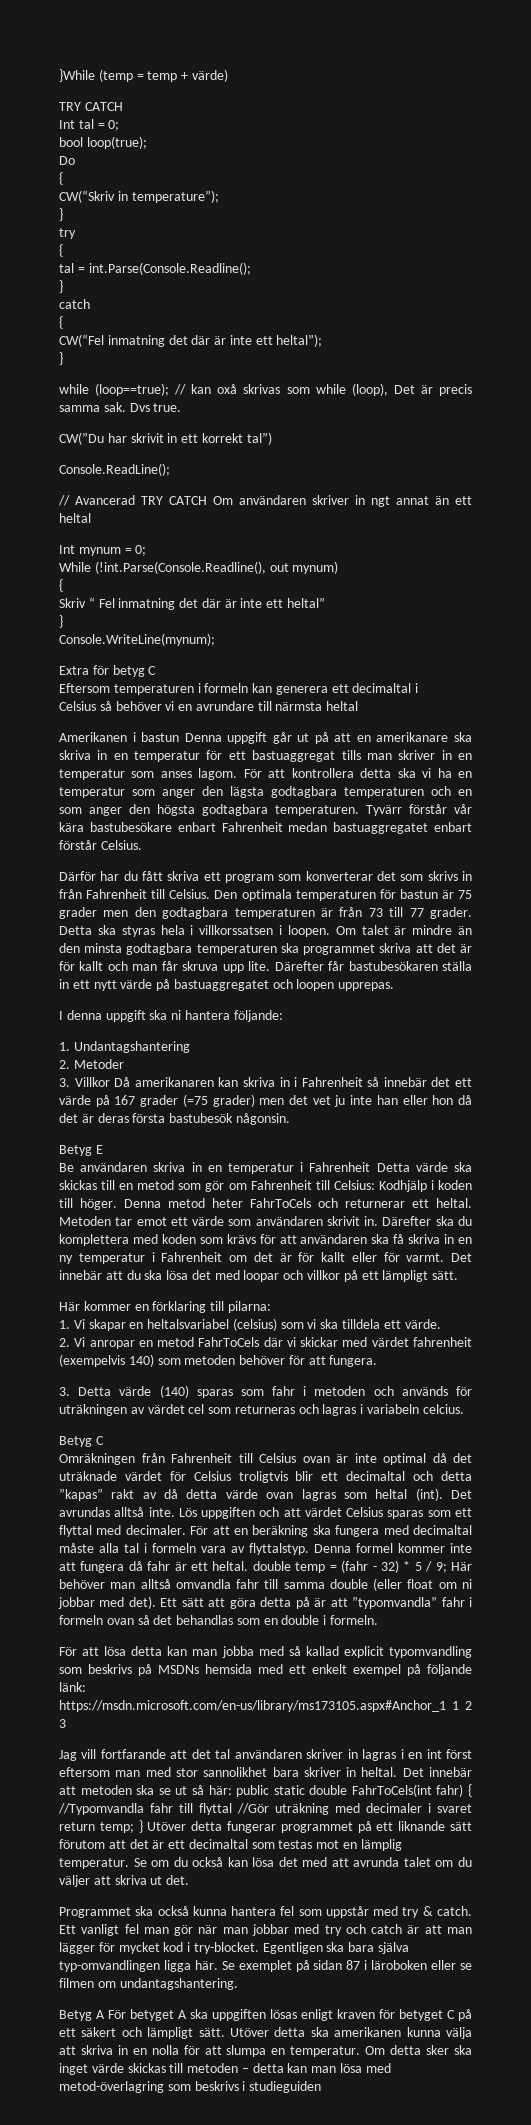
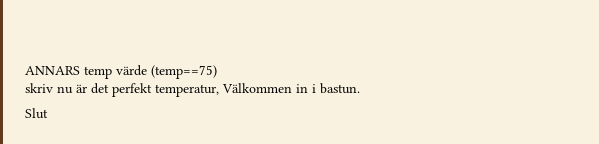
[59,69,228,82] [59,102,123,111] [59,119,120,131] [59,136,147,149] [59,156,75,165] [59,172,63,185] [59,190,219,203] [59,208,63,221] [59,228,76,239] [59,244,63,257] [59,262,251,275] [59,280,63,293] [59,299,90,309] [59,316,63,329] [59,334,323,347] [59,352,63,365] [59,383,472,396] [59,402,182,412] [59,432,272,445] [59,463,170,476] [58,495,472,507] [59,513,91,523] [59,545,147,556] [59,561,339,574] [59,579,63,592] [59,597,326,610] [59,615,63,628] [59,633,215,646] [59,665,157,677] [59,683,419,695] [59,701,359,711] [59,732,473,744] [59,750,473,762] [59,768,472,780] [59,786,472,798] [59,804,472,816] [59,822,472,834] [59,840,142,850] [59,871,472,883] [59,889,473,901] [59,907,472,919] [59,925,472,937] [59,943,473,955] [59,961,472,973] [59,979,395,991] [59,1010,283,1022] [59,1041,190,1053] [59,1059,124,1069] [59,1077,472,1087] [59,1094,473,1107] [59,1113,290,1125] [59,1145,103,1156] [59,1162,472,1174] [59,1180,472,1192] [59,1198,472,1210] [59,1216,472,1226] [59,1234,473,1246] [59,1252,472,1264] [59,1270,459,1282] [59,1301,271,1313] [59,1318,441,1331] [59,1337,472,1349] [59,1354,378,1367] [59,1385,473,1398] [59,1404,464,1416] [59,1436,104,1447] [59,1453,472,1465] [59,1471,473,1483] [59,1488,473,1501] [59,1507,472,1519] [59,1525,472,1537] [59,1543,472,1555] [59,1560,473,1573] [59,1578,472,1591] [58,1596,472,1609] [59,1615,379,1625] [59,1646,472,1658] [59,1664,472,1676] [59,1682,86,1692] [59,1700,472,1712] [59,1719,66,1728] [59,1749,472,1761] [59,1767,473,1777] [59,1784,472,1797] [58,1803,472,1815] [59,1820,473,1833] [59,1839,402,1851] [59,1857,473,1869] [59,1875,190,1887] [59,1906,472,1918] [59,1924,472,1936] [59,1942,410,1954] [59,1960,473,1972] [59,1978,238,1990] [59,2009,472,2021] [59,2027,472,2039] [59,2045,472,2057] [59,2063,391,2075] [59,2081,322,2093] }While (temp = temp + värde) // TRY CATCH // Int tal = 0; // bool loop(true); // Do // { // CW(“Skriv in temperature”); // } // try // { // tal = int.Parse(Console.Readline(); // } // catch // { // CW(“Fel inmatning det där är inte ett heltal”); // } // while (loop==true); // kan oxå skrivas som while (loop), Det är precis samma sak. Dvs true. // CW(”Du har skrivit in ett korrekt tal”) // Console.ReadLine(); // // Avancerad TRY CATCH Om användaren skriver in ngt annat än ett heltal // Int mynum = 0; // While (!int.Parse(Console.Readline(), out mynum) // { // Skriv “ Fel inmatning det där är inte ett heltal” // } // Console.WriteLine(mynum); // Extra för betyg C // Eftersom temperaturen i formeln kan generera ett decimaltal i // Celsius så behöver vi en avrundare till närmsta heltal // Amerikanen i bastun Denna uppgift går ut på att en amerikanare ska skriva in en temperatur för ett bastuaggregat tills man skriver in en temperatur som anses lagom. För att kontrollera detta ska vi ha en temperatur som anger den lägsta godtagbara temperaturen och en som anger den högsta godtagbara temperaturen. Tyvärr förstår vår kära bastubesökare enbart Fahrenheit medan bastuaggregatet enbart förstår Celsius. // Därför har du fått skriva ett program som konverterar det som skrivs in från Fahrenheit till Celsius. Den optimala temperaturen för bastun är 75 grader men den godtagbara temperaturen är från 73 till 77 grader. Detta ska styras hela i villkorssatsen i loopen. Om talet är mindre än den minsta godtagbara temperaturen ska programmet skriva att det är för kallt och man får skruva upp lite. Därefter får bastubesökaren ställa in ett nytt värde på bastuaggregatet och loopen upprepas. // I denna uppgift ska ni hantera följande: // 1. Undantagshantering // 2. Metoder // 3. Villkor Då amerikanaren kan skriva in i Fahrenheit så innebär det ett värde på 167 grader (=75 grader) men det vet ju inte han eller hon då det är deras första bastubesök någonsin. // Betyg E // Be användaren skriva in en temperatur i Fahrenheit Detta värde ska skickas till en metod som gör om Fahrenheit till Celsius: Kodhjälp i koden till höger. Denna metod heter FahrToCels och returnerar ett heltal. Metoden tar emot ett värde som användaren skrivit in. Därefter ska du komplettera med koden som krävs för att användaren ska få skriva in en ny temperatur i Fahrenheit om det är för kallt eller för varmt. Det innebär att du ska lösa det med loopar och villkor på ett lämpligt sätt. // Här kommer en förklaring till pilarna: // 1. Vi skapar en heltalsvariabel (celsius) som vi ska tilldela ett värde. // 2. Vi anropar en metod FahrToCels där vi skickar med värdet fahrenheit (exempelvis 140) som metoden behöver för att fungera. // 3. Detta värde (140) sparas som fahr i metoden och används för uträkningen av värdet cel som returneras och lagras i variabeln celcius. // Betyg C // Omräkningen från Fahrenheit till Celsius ovan är inte optimal då det uträknade värdet för Celsius troligtvis blir ett decimaltal och detta ”kapas” rakt av då detta värde ovan lagras som heltal (int). Det avrundas alltså inte. Lös uppgiften och att värdet Celsius sparas som ett flyttal med decimaler. För att en beräkning ska fungera med decimaltal måste alla tal i formeln vara av flyttalstyp. Denna formel kommer inte att fungera då fahr är ett heltal. double temp = (fahr - 32) * 5 / 9; Här behöver man alltså omvandla fahr till samma double (eller float om ni jobbar med det). Ett sätt att göra detta på är att ”typomvandla” fahr i formeln ovan så det behandlas som en double i formeln. // För att lösa detta kan man jobba med så kallad explicit typomvandling som beskrivs på MSDNs hemsida med ett enkelt exempel på följande länk: https://msdn.microsoft.com/en-us/library/ms173105.aspx#Anchor_1 1 2 3 // Jag vill fortfarande att det tal användaren skriver in lagras i en int först eftersom man med stor sannolikhet bara skriver in heltal. Det innebär att metoden ska se ut så här: public static double FahrToCels(int fahr) { //Typomvandla fahr till flyttal //Gör uträkning med decimaler i svaret return temp; } Utöver detta fungerar programmet på ett liknande sätt förutom att det är ett decimaltal som testas mot en lämplig temperatur. Se om du också kan lösa det med att avrunda talet om du väljer att skriva ut det. // Programmet ska också kunna hantera fel som uppstår med try & catch. Ett vanligt fel man gör när man jobbar med try och catch är att man lägger för mycket kod i try-blocket. Egentligen ska bara själva typ-omvandlingen ligga här. Se exemplet på sidan 87 i läroboken eller se filmen om undantagshantering. // Betyg A För betyget A ska uppgiften lösas enligt kraven för betyget C på ett säkert och lämpligt sätt. Utöver detta ska amerikanen kunna välja att skriva in en nolla för att slumpa en temperatur. Om detta sker ska inget värde skickas till metoden – detta kan man lösa med metod-överlagring som beskrivs i studieguiden -> [25,65,217,79] [25,83,360,97] [25,108,48,119] ANNARS temp värde (temp==75) // skriv nu är det perfekt temperatur, Välkommen in i bastun. // Slut

